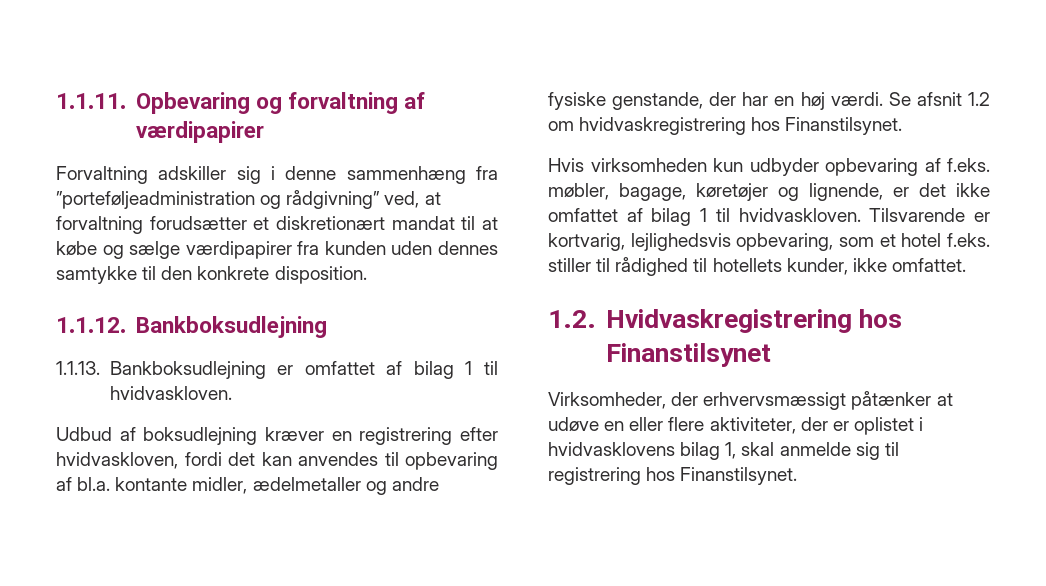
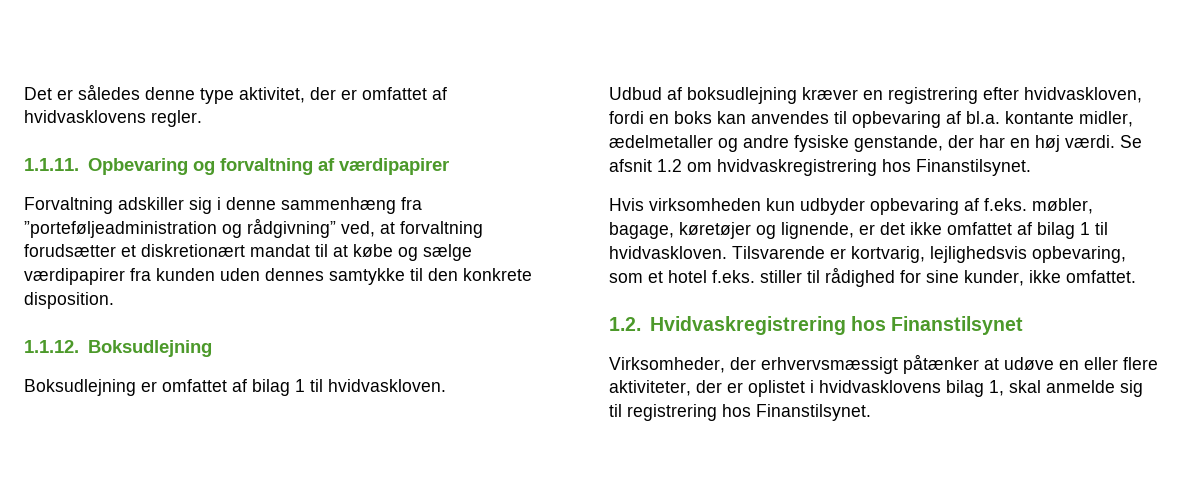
(56, 101) none -> [24,84,447,104] [24,110,202,127] Det er således denne type aktivitet, der er omfattet af hvidvasklovens regler. //
[135,316,327,338] [56,361,266,379] Bankboksudlejning // 1.1.13. Bankboksudlejning -> [87,340,212,357] [24,379,136,396] Boksudlejning // Boksudlejning
[228,452,255,466] det -> [649,111,712,124] en boks
[693,258,782,272] til hotellets -> [900,270,959,283] for sine

